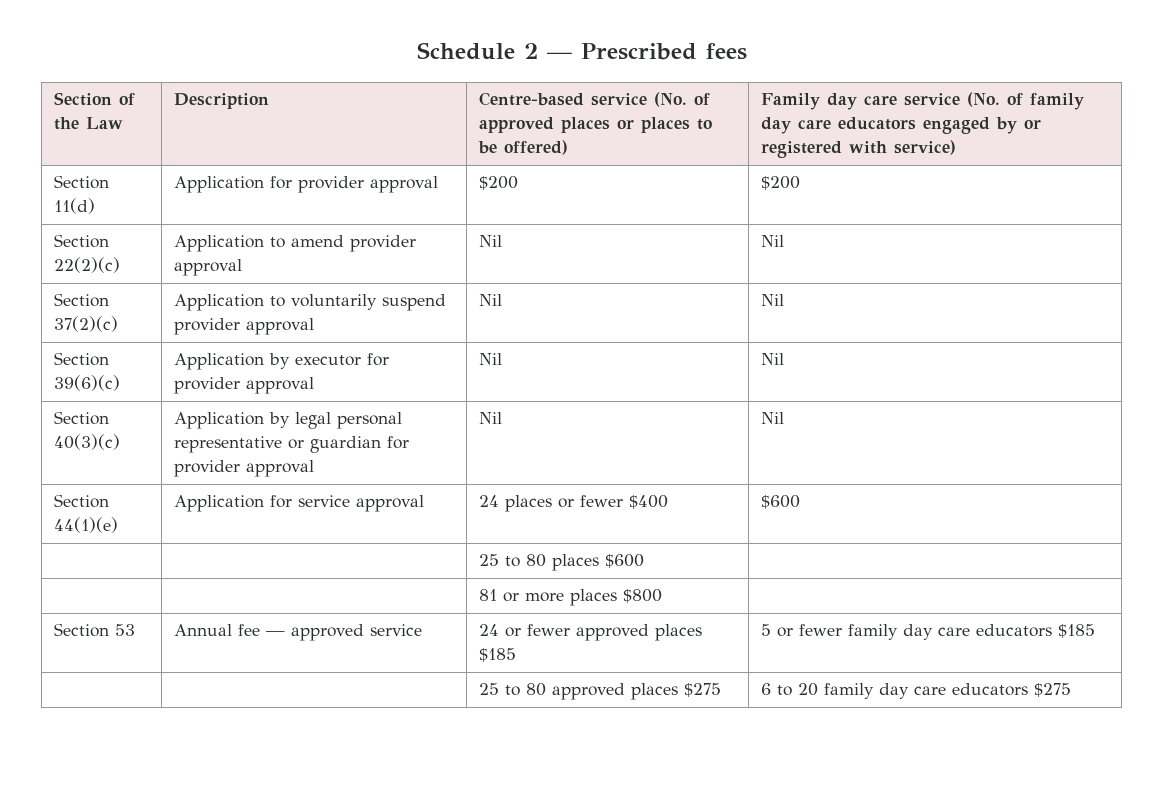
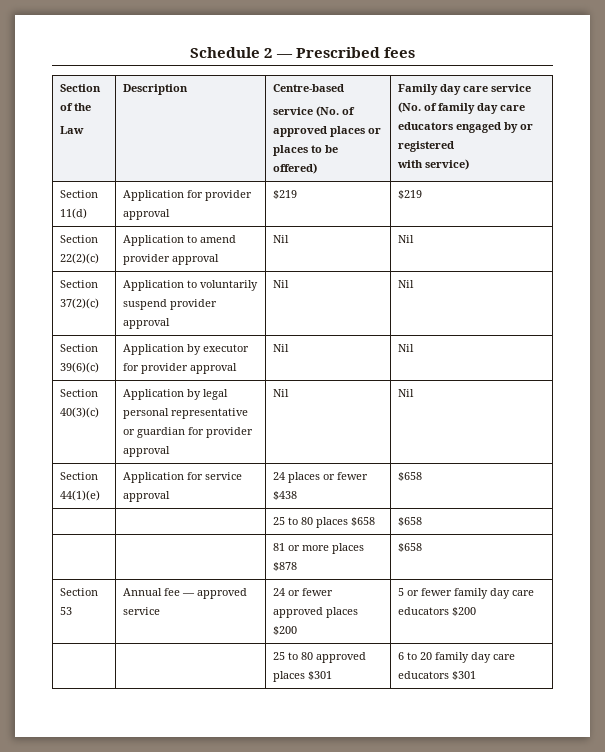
(80, 123) none -> (91, 107) //
(585, 99) none -> (344, 88) //
(843, 149) none -> (454, 146) //
[479,176,519,190] [761,176,801,190] $200 | $200 -> [272,190,297,199] [397,190,422,199] $219 | $219
[629,495,669,509] [761,495,801,509] $400 | $600 -> [272,491,297,500] [397,472,422,481] $438 | $658
[605,554,645,568] $600 | -> [350,517,375,526] [397,517,422,526] $658 | $658
[623,589,663,603] $800 | -> [272,562,297,571] [397,543,422,552] $878 | $658
[479,648,517,662] $185 -> [272,626,297,635] $200
[1058,624,1096,638] $185 -> [451,607,476,616] $200
[684,683,722,697] $275 -> [307,671,332,680] $301
[1034,683,1072,697] $275 -> [451,671,476,680] $301

